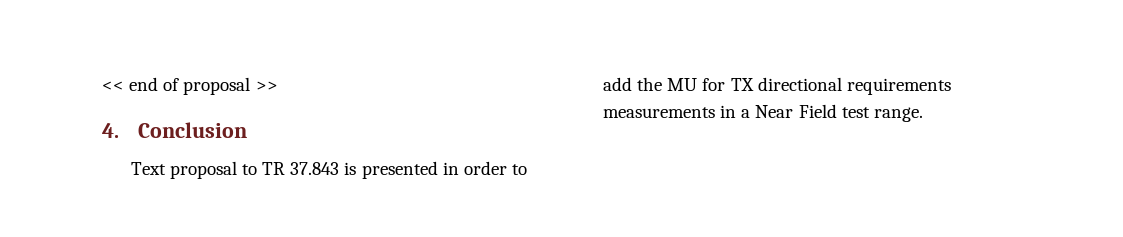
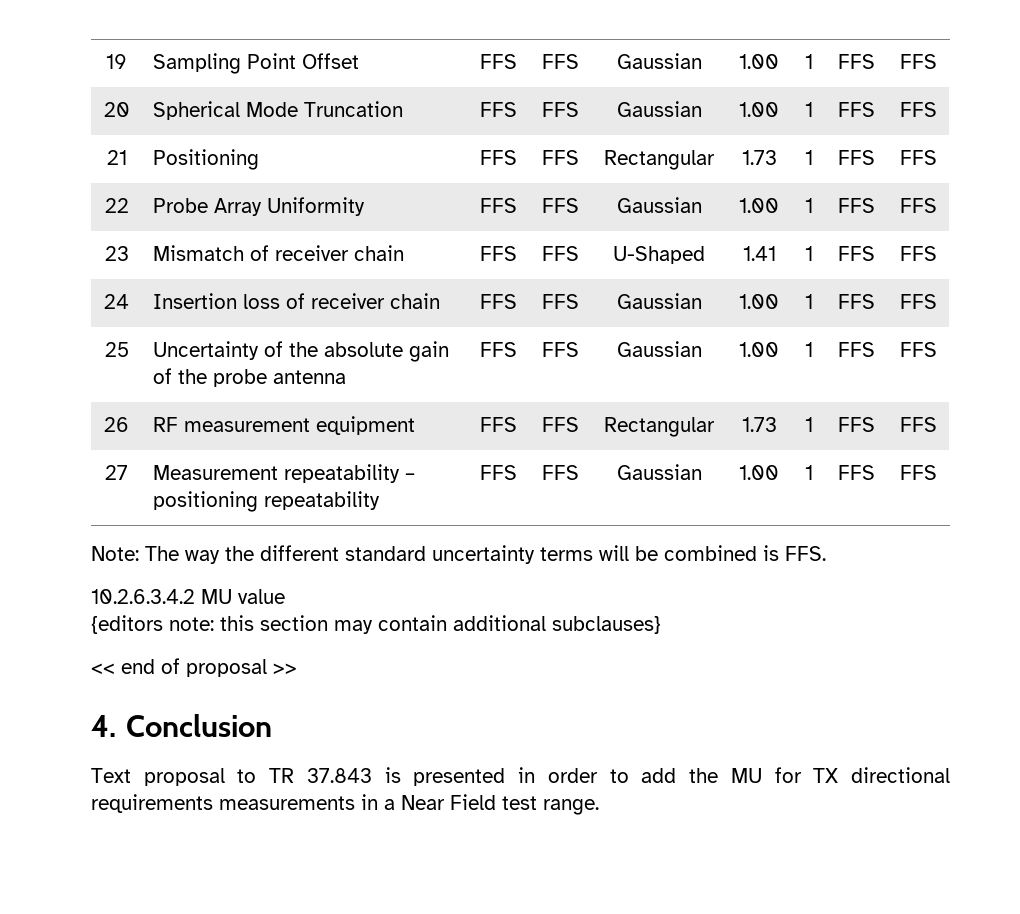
(102, 86) none -> [106,54,127,69] [152,53,359,74] [480,54,517,69] [542,54,579,69] [616,53,702,69] [739,54,779,69] [804,54,813,69] [838,54,875,69] [900,54,937,69] [103,102,130,117] [152,101,403,120] [480,102,517,117] [542,102,579,117] [616,101,702,117] [739,102,779,117] [804,102,813,117] [838,102,875,117] [900,102,937,117] [106,150,127,165] [152,149,259,170] [480,150,517,165] [542,150,579,165] [604,150,715,170] [741,150,777,165] [804,150,813,165] [838,150,875,165] [900,150,937,165] [104,198,129,213] [152,197,365,216] [480,198,517,213] [542,198,579,213] [616,197,702,213] [739,198,779,213] [804,198,813,213] [838,198,875,213] [900,198,937,213] [104,246,129,261] [152,245,404,261] [480,246,517,261] [542,246,579,261] [613,246,705,264] [742,246,776,261] [804,246,813,261] [838,246,875,261] [900,246,937,261] [104,294,129,309] [152,293,440,309] [480,294,517,309] [542,294,579,309] [616,293,702,309] [739,294,779,309] [804,294,813,309] [838,294,875,309] [900,294,937,309] [104,342,129,357] [152,341,449,362] [152,368,346,387] [480,342,517,357] [542,342,579,357] [616,341,702,357] [739,342,779,357] [804,342,813,357] [838,342,875,357] [900,342,937,357] [104,417,129,432] [152,416,415,435] [480,417,517,432] [542,417,579,432] [604,417,715,437] [741,417,777,432] [804,417,813,432] [838,417,875,432] [900,417,937,432] [105,465,128,480] [152,464,415,483] [152,491,380,512] [480,465,517,480] [542,465,579,480] [616,464,702,480] [739,465,779,480] [804,465,813,480] [838,465,875,480] [900,465,937,480] [91,545,826,564] [91,589,285,604] [91,615,661,634] 19 | Sampling Point Offset | FFS | FFS | Gaussian | 1.00 | 1 | FFS | FFS // 20 | Spherical Mode Truncation | FFS | FFS | Gaussian | 1.00 | 1 | FFS | FFS // 21 | Positioning | FFS | FFS | Rectangular | 1.73 | 1 | FFS | FFS // 22 | Probe Array Uniformity | FFS | FFS | Gaussian | 1.00 | 1 | FFS | FFS // 23 | Mismatch of receiver chain | FFS | FFS | U-Shaped | 1.41 | 1 | FFS | FFS // 24 | Insertion loss of receiver chain | FFS | FFS | Gaussian | 1.00 | 1 | FFS | FFS // 25 | Uncertainty of the absolute gain of the probe antenna | FFS | FFS | Gaussian | 1.00 | 1 | FFS | FFS // 26 | RF measurement equipment | FFS | FFS | Rectangular | 1.73 | 1 | FFS | FFS // 27 | Measurement repeatability – positioning repeatability | FFS | FFS | Gaussian | 1.00 | 1 | FFS | FFS // Note: The way the different standard uncertainty terms will be combined is FFS. // 10.2.6.3.4.2 MU value // {editors note: this section may contain additional subclauses} //

